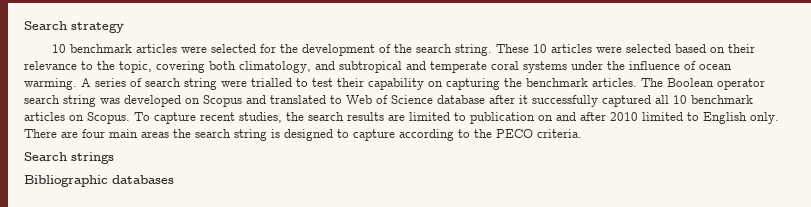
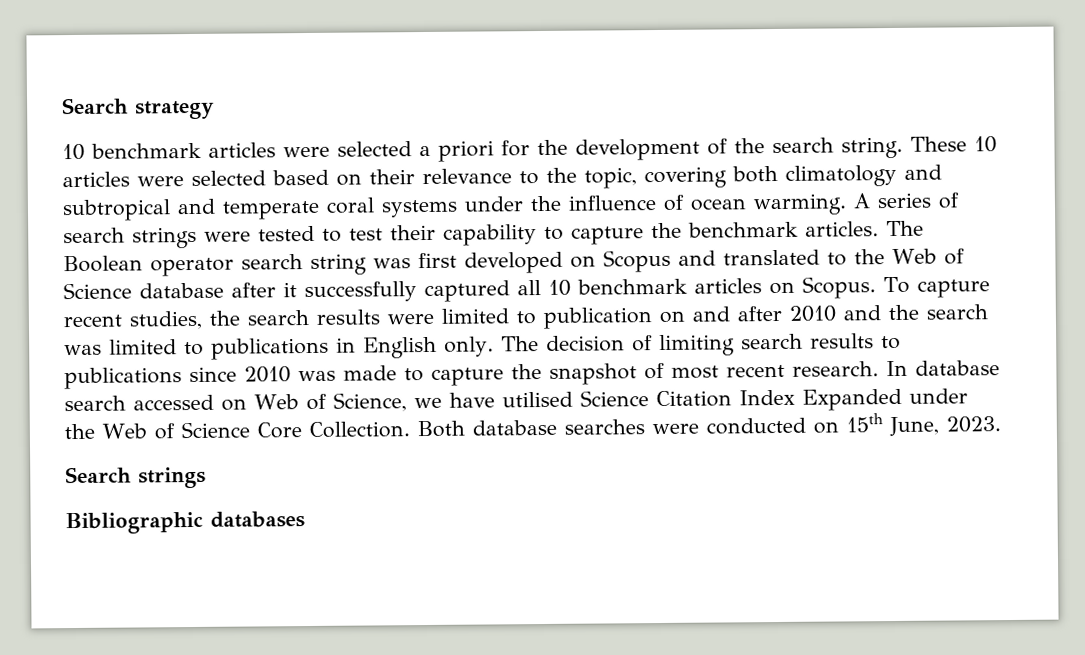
(257, 48) none -> [419,140,494,162] a priori
[239,61,311,73] climatology, -> [785,164,897,187] climatology
[184,78,292,90] string were trialled -> [132,225,315,249] strings were tested
[428,78,500,90] on capturing -> [544,226,644,245] to capture
(120, 101) none -> [418,252,457,269] first
(342, 99) none -> [854,249,885,265] the
[388,114,405,121] are -> [387,313,434,325] were
[642,112,779,124] [24,129,582,141] limited to English only. There are four main areas the search string is designed to capture according to the PECO criteria. -> [843,304,988,321] [64,333,901,360] [64,360,1000,390] [64,388,968,412] [64,413,1001,440] and the search was limited to publications in English only. The decision of limiting search results to publications since 2010 was made to capture the snapshot of most recent research. In database search accessed on Web of Science, we have utilised Science Citation Index Expanded under the Web of Science Core Collection. Both database searches were conducted on 15th June, 2023.

